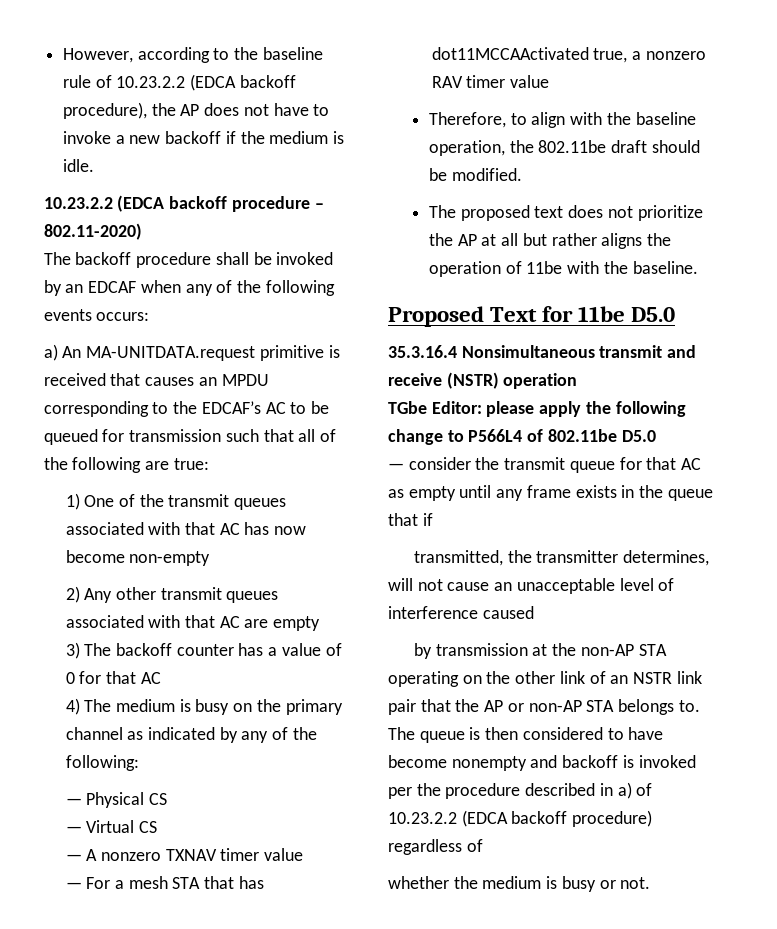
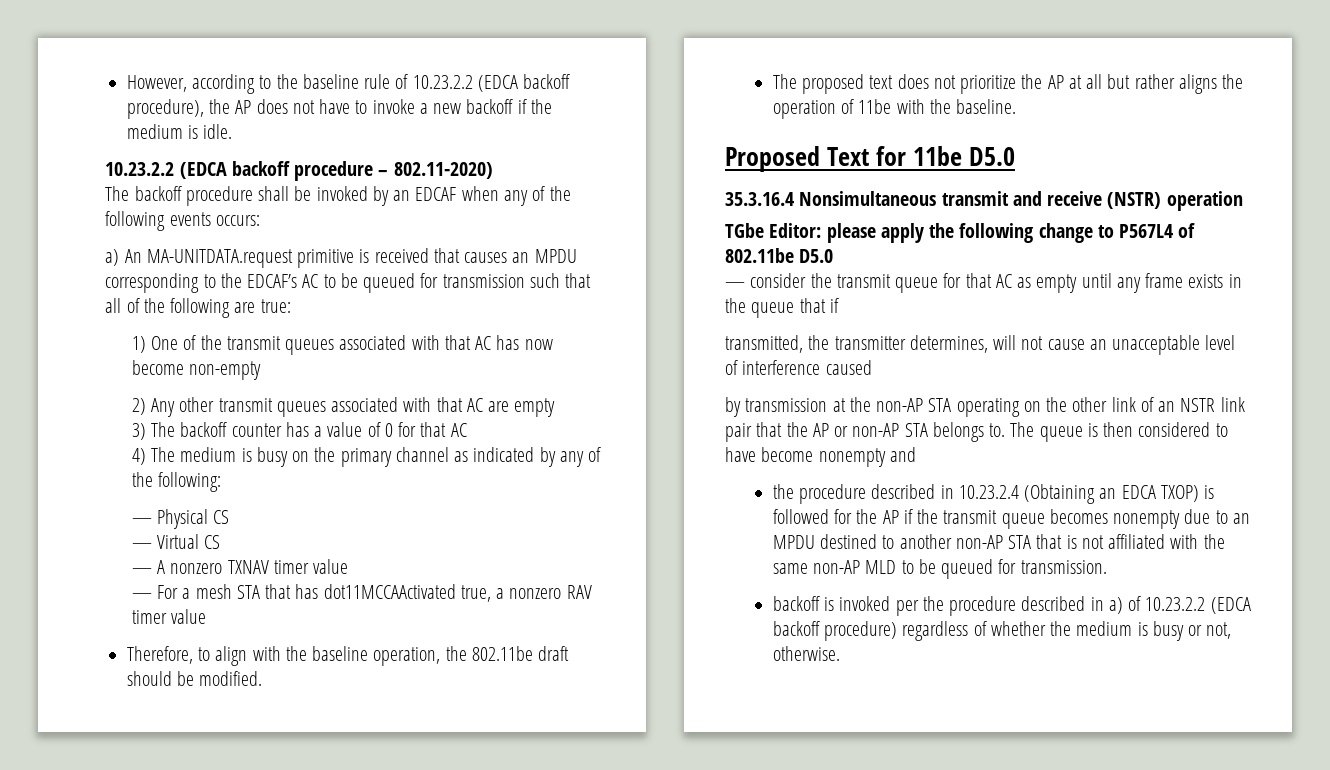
[468,429,523,442] P566L4 -> [1119,224,1174,238] P567L4
(558, 761) none -> [772,484,1215,504] [772,509,1250,529] [772,534,1225,549] [772,559,1107,579] // the procedure described in 10.23.2.4 (Obtaining an EDCA TXOP) is followed for the AP if the transmit queue becomes nonempty due to an MPDU destined to another non-AP STA that is not affiliated with the same non-AP MLD to be queued for transmission. //
(483, 845) // -> (987, 628) none
[620,877,651,889] not. -> [1206,622,1232,639] [772,646,840,661] not, otherwise.

